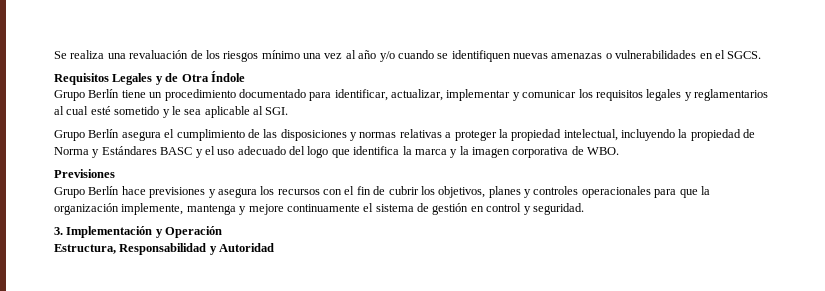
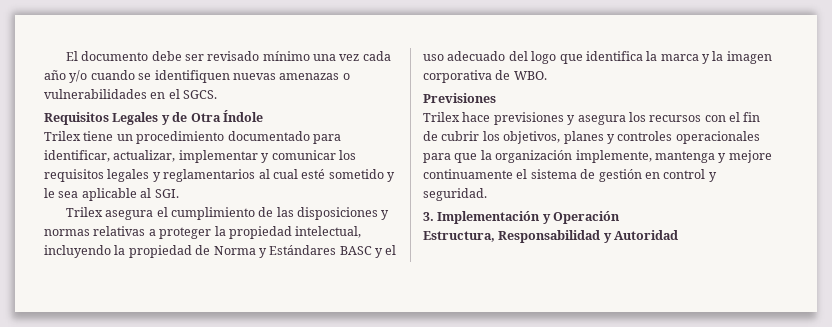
[54,50,259,62] Se realiza una revaluación de los riesgos -> [65,51,260,61] El documento debe ser revisado
[345,50,356,59] al -> [362,51,391,61] cada
[54,89,120,101] Grupo Berlín -> [44,131,81,141] Trilex
[54,129,120,141] Grupo Berlín -> [65,207,103,217] Trilex
[54,186,120,198] Grupo Berlín -> [423,112,460,122] Trilex

